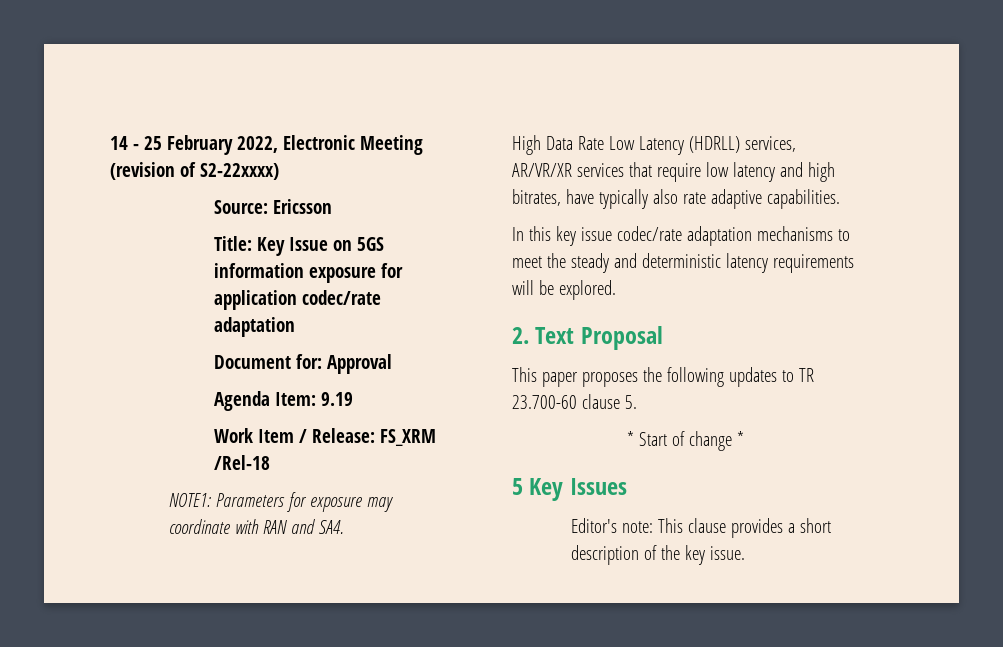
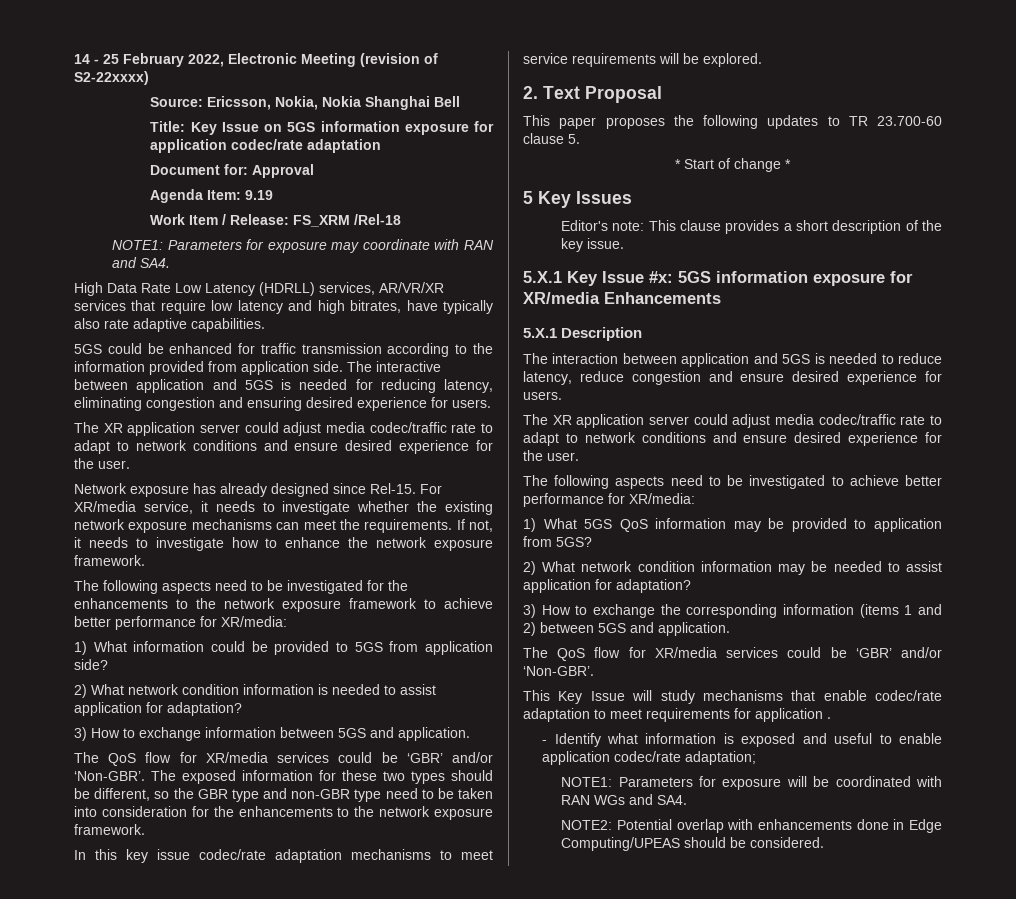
[273,199,333,214] Ericsson -> [207,96,461,110] Ericsson, Nokia, Nokia Shanghai Bell
(840, 199) none -> [74,343,493,357] [74,361,441,375] [74,379,493,393] [74,397,491,411] [74,422,494,436] [74,440,493,454] [74,458,130,469] [74,483,442,497] [74,501,493,515] [74,519,493,533] [74,537,494,551] [74,555,145,566] [74,580,408,594] [74,598,493,612] [74,616,287,630] [74,641,493,655] [74,659,108,670] [74,684,436,698] [74,702,242,716] [74,727,470,741] [74,752,493,766] [74,770,493,784] [74,788,494,802] [74,806,493,820] [74,824,145,835] // 5GS could be enhanced for traffic transmission according to the information provided from application side. The interactive between application and 5GS is needed for reducing latency, eliminating congestion and ensuring desired experience for users. // The XR application server could adjust media codec/traffic rate to adapt to network conditions and ensure desired experience for the user. // Network exposure has already designed since Rel-15. For XR/media service, it needs to investigate whether the existing network exposure mechanisms can meet the requirements. If not, it needs to investigate how to enhance the network exposure framework. // The following aspects need to be investigated for the enhancements to the network exposure framework to achieve better performance for XR/media: // 1) What information could be provided to 5GS from application side? // 2) What network condition information is needed to assist application for adaptation? // 3) How to exchange information between 5GS and application. // The QoS flow for XR/media services could be ‘GBR’ and/or ‘Non-GBR’. The exposed information for these two types should be different, so the GBR type and non-GBR type need to be taken into consideration for the enhancements to the network exposure framework.
[546,253,768,273] the steady and deterministic latency -> [523,53,568,64] service
(746, 553) none -> [523,271,913,286] [523,292,721,304] [523,327,643,341] [523,353,942,367] [523,371,942,385] [523,391,562,400] [523,414,942,428] [523,432,942,446] [523,450,579,461] [523,475,942,489] [523,493,695,507] [523,518,942,532] [523,536,592,547] [523,561,942,575] [523,579,691,593] [523,604,942,618] [523,622,730,636] [523,647,942,661] [523,666,594,676] [523,690,942,704] [523,708,831,722] [542,733,942,747] [542,751,757,765] [561,776,942,790] [561,794,688,805] [561,819,943,833] [561,837,825,851] // 5.X.1 Key Issue #x: 5GS information exposure for XR/media Enhancements // 5.X.1 Description // The interaction between application and 5GS is needed to reduce latency, reduce congestion and ensure desired experience for users. // The XR application server could adjust media codec/traffic rate to adapt to network conditions and ensure desired experience for the user. // The following aspects need to be investigated to achieve better performance for XR/media: // 1) What 5GS QoS information may be provided to application from 5GS? // 2) What network condition information may be needed to assist application for adaptation? // 3) How to exchange the corresponding information (items 1 and 2) between 5GS and application. // The QoS flow for XR/media services could be ‘GBR’ and/or ‘Non-GBR’. // This Key Issue will study mechanisms that enable codec/rate adaptation to meet requirements for application . // - Identify what information is exposed and useful to enable application codec/rate adaptation; // NOTE1: Parameters for exposure will be coordinated with RAN WGs and SA4. // NOTE2: Potential overlap with enhancements done in Edge Computing/UPEAS should be considered.

